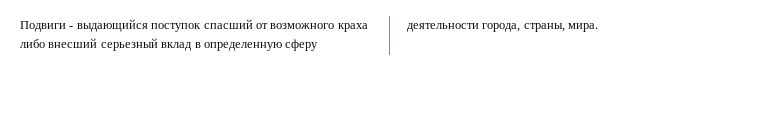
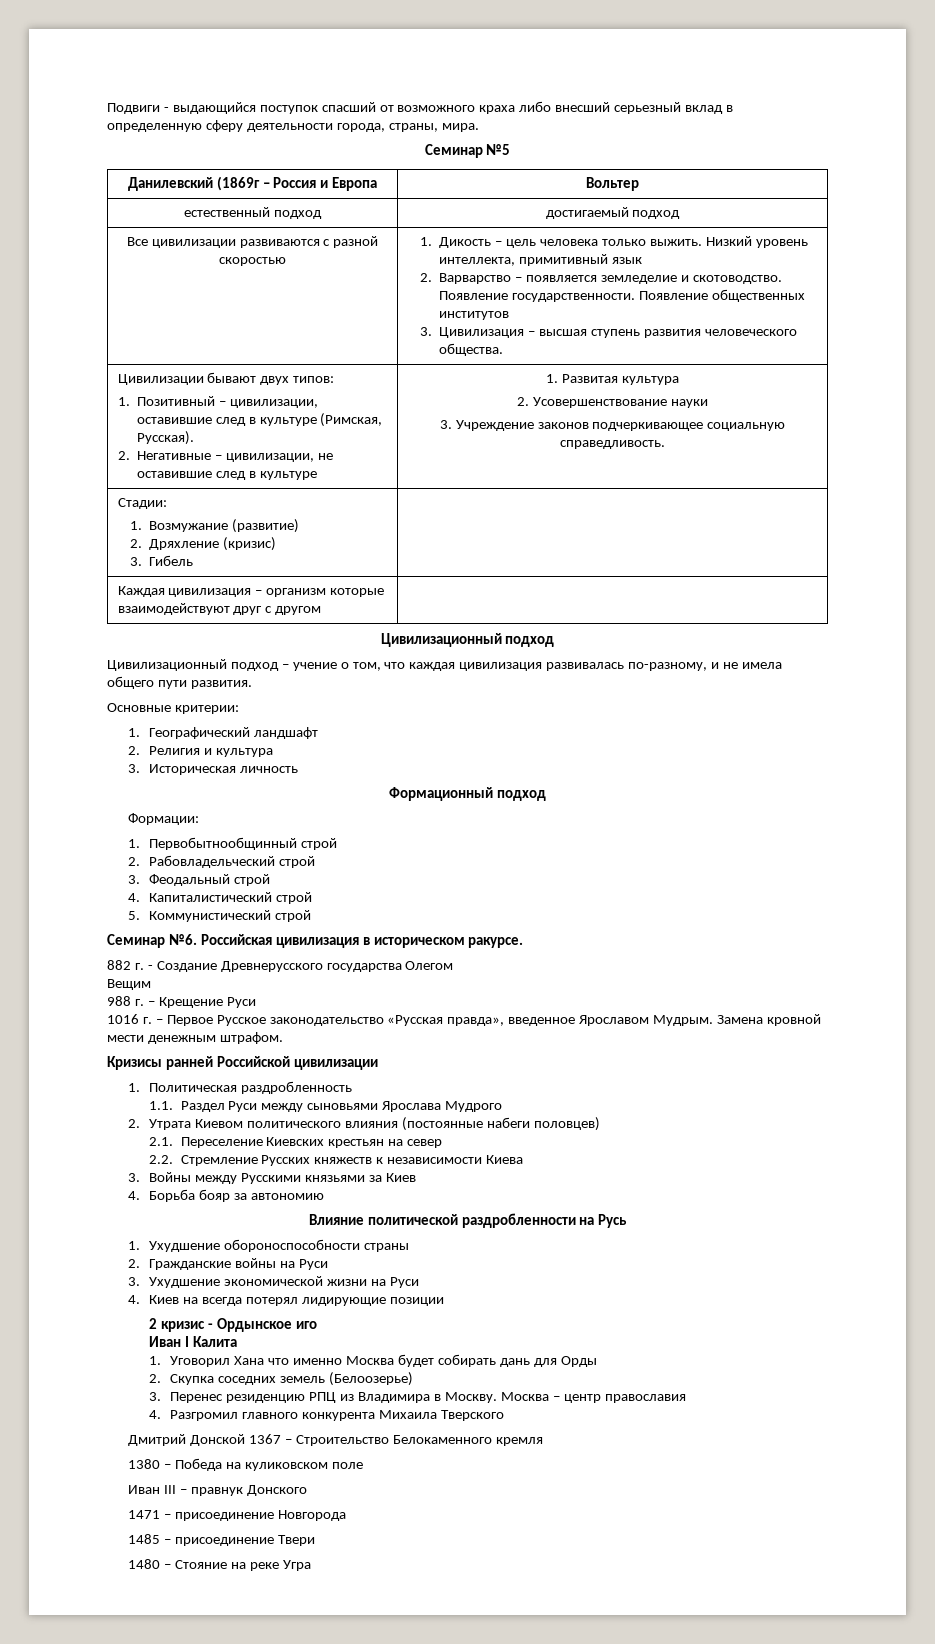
(599, 27) none -> [424,144,511,158] [127,176,378,191] [586,177,639,191] [184,207,322,219] [545,207,681,219] [126,236,379,248] [219,257,286,266] [420,236,808,248] [439,254,643,266] [420,273,783,284] [439,289,806,302] [439,311,510,320] [420,327,798,338] [439,343,504,356] [117,372,335,385] [117,396,318,408] [136,413,383,427] [136,431,194,445] [117,451,333,462] [136,471,317,480] [546,374,679,385] [517,397,708,408] [439,420,786,431] [560,440,665,449] [117,498,167,509] [130,519,300,533] [130,537,277,551] [130,555,194,566] [117,586,385,597] [117,603,322,615] [380,633,555,647] [107,659,782,671] [107,676,252,689] [107,703,239,714] [128,727,319,739] [128,746,274,757] [128,764,299,775] [389,787,546,801] [128,813,200,825] [128,837,338,850] [128,855,316,868] [128,874,271,886] [128,892,313,904] [128,910,312,922] [107,934,524,948] [107,960,454,972] [107,979,151,990] [107,996,256,1008] [107,1014,821,1026] [107,1032,283,1044] [107,1056,378,1070] [128,1081,353,1094] [149,1101,503,1112] [128,1117,600,1131] [149,1137,443,1148] [149,1155,524,1166] [128,1172,416,1184] [128,1189,325,1202] [308,1213,628,1228] [128,1239,410,1252] [128,1258,329,1270] [128,1276,419,1288] [128,1295,444,1306] [149,1318,317,1332] [149,1336,238,1347] [149,1354,597,1367] [149,1372,414,1386] [149,1392,686,1403] [149,1410,505,1421] [128,1434,543,1446] [128,1458,363,1471] [128,1485,307,1496] [128,1510,346,1521] [128,1534,315,1546] [128,1559,311,1571] // Семинар №5 // Данилевский (1869г – Россия и Европа | Вольтер // естественный подход | достигаемый подход // Все цивилизации развиваются с разной скоростью | 1. Дикость – цель человека только выжить. Низкий уровень интеллекта, примитивный язык // 2. Варварство – появляется земледелие и скотоводство. Появление государственности. Появление общественных институтов // 3. Цивилизация – высшая ступень развития человеческого общества. // Цивилизации бывают двух типов: // 1. Позитивный – цивилизации, оставившие след в культуре (Римская, Русская). // 2. Негативные – цивилизации, не оставившие след в культуре | 1. Развитая культура // 2. Усовершенствование науки // 3. Учреждение законов подчеркивающее социальную справедливость. // Стадии: // 1. Возмужание (развитие) // 2. Дряхление (кризис) // 3. Гибель | // Каждая цивилизация – организм которые взаимодействуют друг с другом | // Цивилизационный подход // Цивилизационный подход – учение о том, что каждая цивилизация развивалась по-разному, и не имела общего пути развития. // Основные критерии: // 1. Географический ландшафт // 2. Религия и культура // 3. Историческая личность // Формационный подход // Формации: // 1. Первобытнообщинный строй // 2. Рабовладельческий строй // 3. Феодальный строй // 4. Капиталистический строй // 5. Коммунистический строй // Семинар №6. Российская цивилизация в историческом ракурсе. // 882 г. - Создание Древнерусского государства Олегом // Вещим // 988 г. – Крещение Руси // 1016 г. – Первое Русское законодательство «Русская правда», введенное Ярославом Мудрым. Замена кровной мести денежным штрафом. // Кризисы ранней Российской цивилизации // 1. Политическая раздробленность // 1.1. Раздел Руси между сыновьями Ярослава Мудрого // 2. Утрата Киевом политического влияния (постоянные набеги половцев) // 2.1. Переселение Киевских крестьян на север // 2.2. Стремление Русских княжеств к независимости Киева // 3. Войны между Русскими князьями за Киев // 4. Борьба бояр за автономию // Влияние политической раздробленности на Русь // 1. Ухудшение обороноспособности страны // 2. Гражданские войны на Руси // 3. Ухудшение экономической жизни на Руси // 4. Киев на всегда потерял лидирующие позиции // 2 кризис - Ордынское иго // Иван I Калита // 1. Уговорил Хана что именно Москва будет собирать дань для Орды // 2. Скупка соседних земель (Белоозерье) // 3. Перенес резиденцию РПЦ из Владимира в Москву. Москва – центр православия // 4. Разгромил главного конкурента Михаила Тверского // Дмитрий Донской 1367 – Строительство Белокаменного кремля // 1380 – Победа на куликовском поле // Иван III – правнук Донского // 1471 – присоединение Новгорода // 1485 – присоединение Твери // 1480 – Стояние на реке Угра

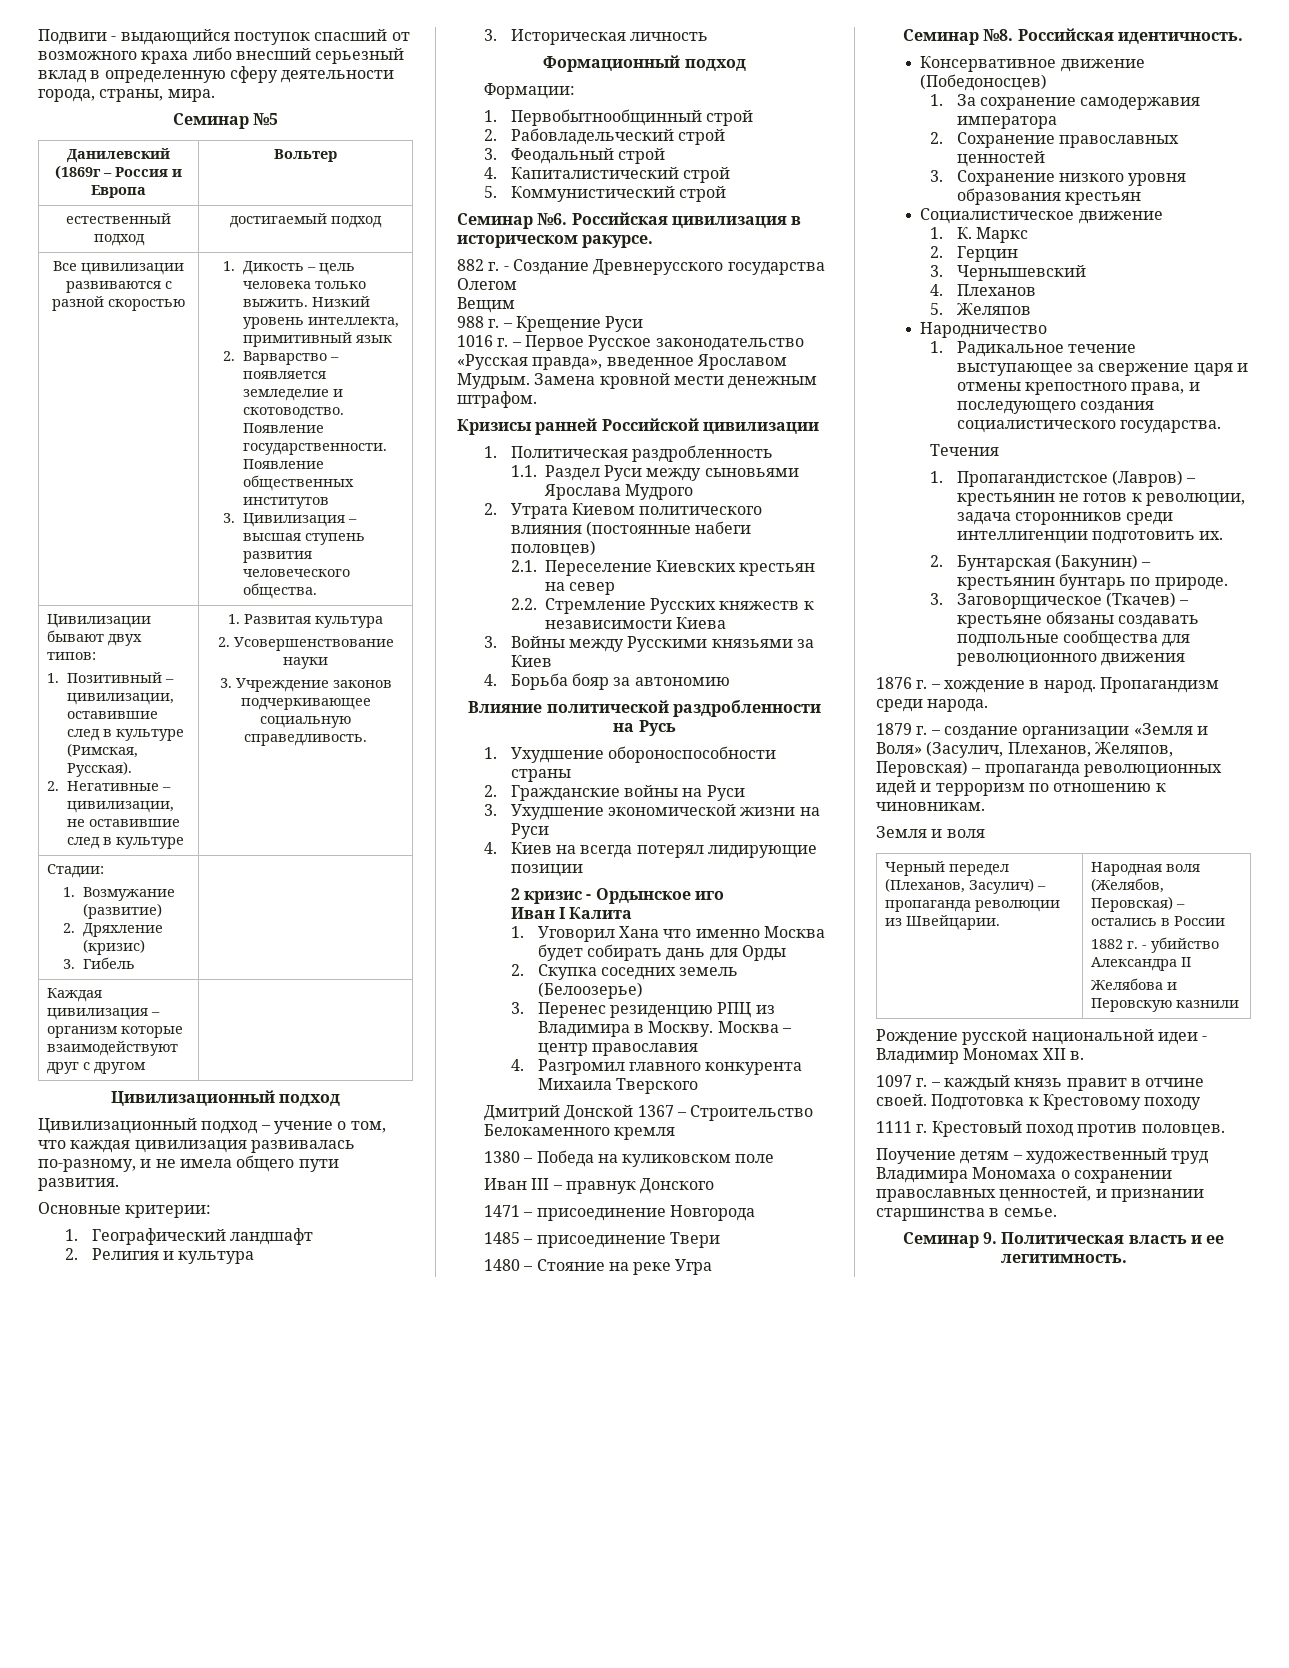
(311, 1565) none -> [902,28,1243,45] [920,56,1145,72] [920,74,1048,91] [929,94,1201,110] [956,116,1057,129] [929,132,1179,148] [956,151,1045,167] [929,170,1187,186] [956,188,1141,205] [920,208,1163,224] [929,227,1028,243] [929,246,1018,262] [929,265,1086,281] [929,284,1036,296] [929,303,1031,315] [920,322,1048,338] [929,341,1136,357] [956,363,1248,376] [956,382,1200,395] [956,401,1154,414] [956,420,1221,433] [929,444,999,456] [929,470,1197,487] [956,493,1245,506] [956,512,1174,525] [956,531,1224,544] [929,554,1152,571] [956,573,1228,590] [929,592,1190,609] [956,611,1200,628] [956,630,1191,647] [956,653,1185,666] [876,677,1219,693] [876,699,989,712] [876,723,1208,739] [876,741,1173,758] [876,760,1222,777] [876,780,1166,796] [876,802,985,811] [876,826,985,838] [885,861,1010,876] [885,878,1047,894] [885,900,1061,912] [885,915,1001,930] [1091,862,1201,876] [1091,878,1165,893] [1091,896,1186,912] [1091,916,1226,926] [1091,937,1220,953] [1091,957,1192,971] [1091,978,1178,990] [1091,998,1240,1012] [876,1029,1208,1045] [876,1048,1084,1064] [876,1075,1205,1091] [876,1094,1202,1110] [876,1121,1225,1137] [876,1148,1209,1164] [876,1167,1172,1183] [876,1186,1204,1202] [876,1208,1057,1221] [902,1232,1225,1248] [1000,1254,1127,1263] // Семинар №8. Российская идентичность. // Консервативное движение (Победоносцев) // 1. За сохранение самодержавия императора // 2. Сохранение православных ценностей // 3. Сохранение низкого уровня образования крестьян // Социалистическое движение // 1. К. Маркс // 2. Герцин // 3. Чернышевский // 4. Плеханов // 5. Желяпов // Народничество // 1. Радикальное течение выступающее за свержение царя и отмены крепостного права, и последующего создания социалистического государства. // Течения // 1. Пропагандистское (Лавров) – крестьянин не готов к революции, задача сторонников среди интеллигенции подготовить их. // 2. Бунтарская (Бакунин) – крестьянин бунтарь по природе. // 3. Заговорщическое (Ткачев) – крестьяне обязаны создавать подпольные сообщества для революционного движения // 1876 г. – хождение в народ. Пропагандизм среди народа. // 1879 г. – создание организации «Земля и Воля» (Засулич, Плеханов, Желяпов, Перовская) – пропаганда революционных идей и терроризм по отношению к чиновникам. // Земля и воля // Черный передел (Плеханов, Засулич) – пропаганда революции из Швейцарии. | Народная воля (Желябов, Перовская) – остались в России // 1882 г. - убийство Александра II // Желябова и Перовскую казнили // Рождение русской национальной идеи - Владимир Мономах XII в. // 1097 г. – каждый князь правит в отчине своей. Подготовка к Крестовому походу // 1111 г. Крестовый поход против половцев. // Поучение детям – художественный труд Владимира Мономаха о сохранении православных ценностей, и признании старшинства в семье. // Семинар 9. Политическая власть и ее легитимность.

